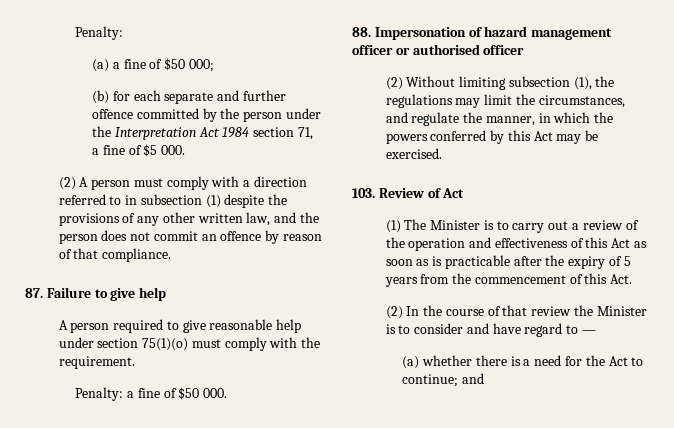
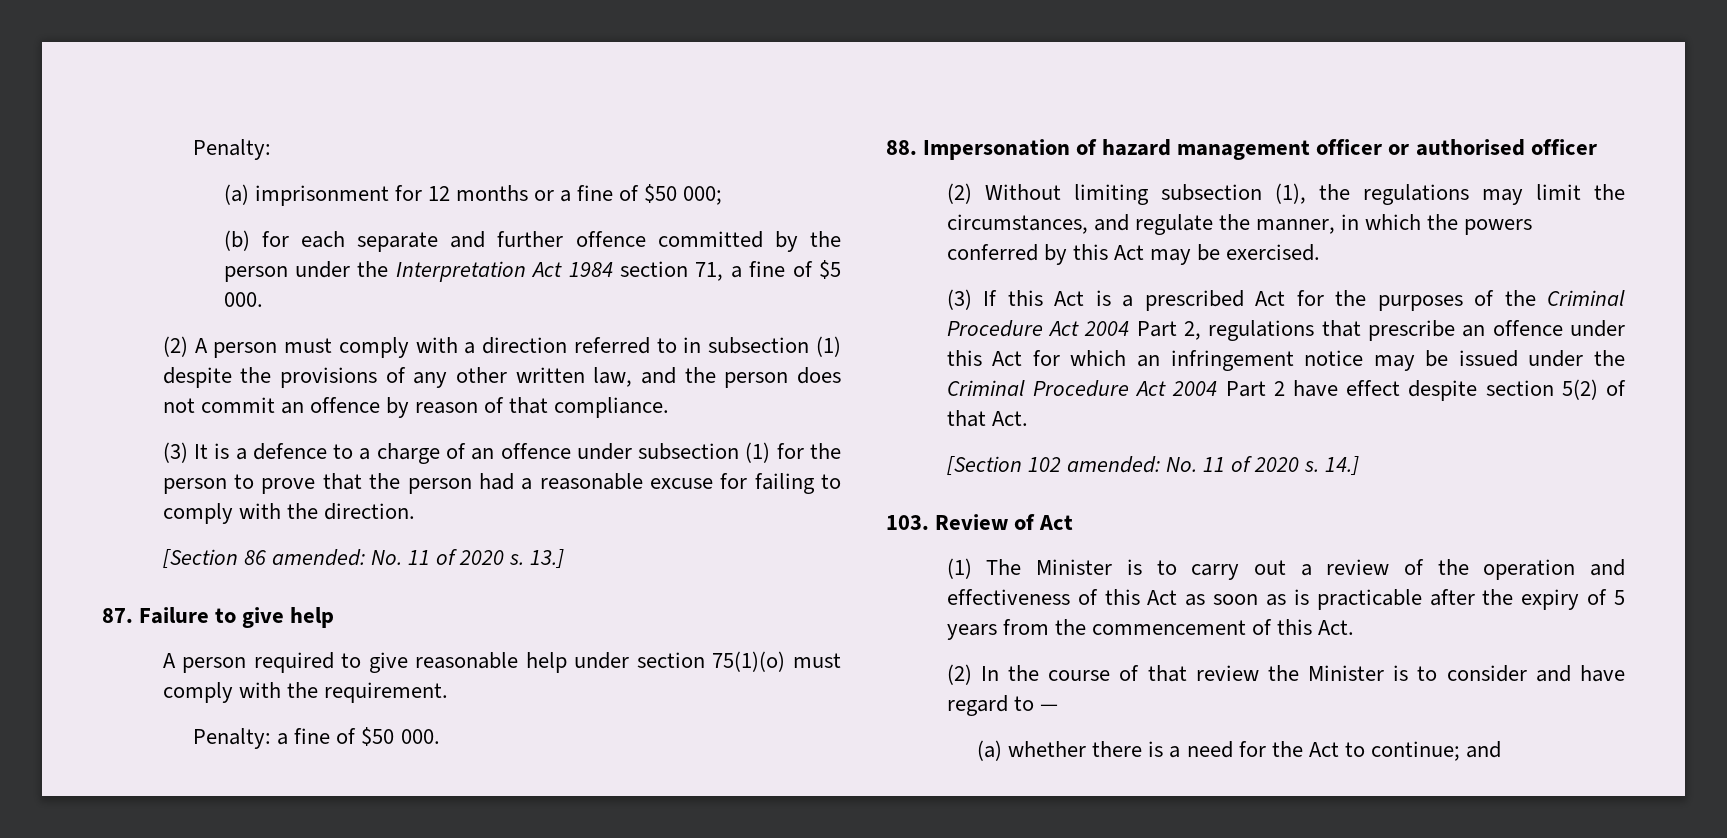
(110, 65) none -> [254,185,554,206] imprisonment for 12 months or
(172, 255) none -> [162,442,841,464] [162,473,842,494] [162,503,416,524] [162,549,565,569] // (3) It is a defence to a charge of an offence under subsection (1) for the person to prove that the person had a reasonable excuse for failing to comply with the direction. // [Section 86 amended: No. 11 of 2020 s. 13.]
(442, 153) none -> [946,289,1625,311] [946,320,1625,341] [946,350,1625,371] [946,379,1626,401] [946,410,1028,427] [946,456,1360,476] // (3) If this Act is a prescribed Act for the purposes of the Criminal Procedure Act 2004 Part 2, regulations that prescribe an offence under this Act for which an infringement notice may be issued under the Criminal Procedure Act 2004 Part 2 have effect despite section 5(2) of that Act. // [Section 102 amended: No. 11 of 2020 s. 14.]

